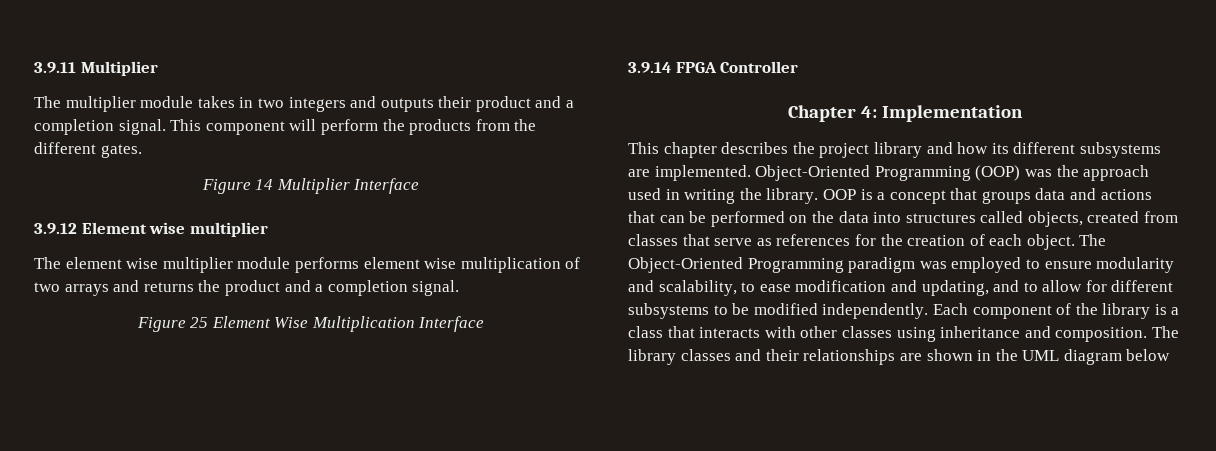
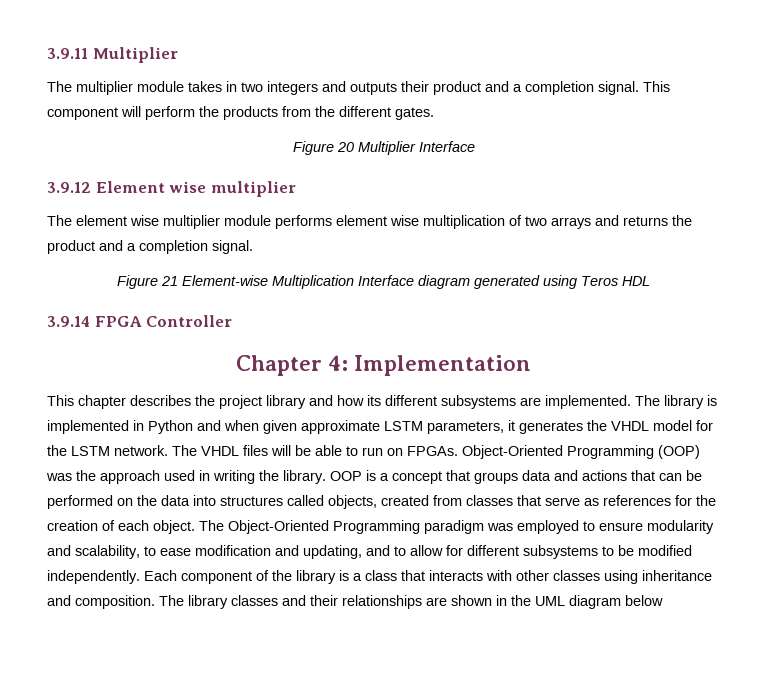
[255,179,274,190] 14 -> [336,142,354,152] 20
[190,316,309,328] 25 Element Wise -> [161,275,268,286] 21 Element-wise
(485, 324) none -> [418,275,650,289] diagram generated using Teros HDL
(751, 173) none -> [635,395,717,409] [47,420,713,434] [47,445,458,456] The library is implemented in Python and when given approximate LSTM parameters, it generates the VHDL model for the LSTM network. The VHDL files will be able to run on FPGAs.

